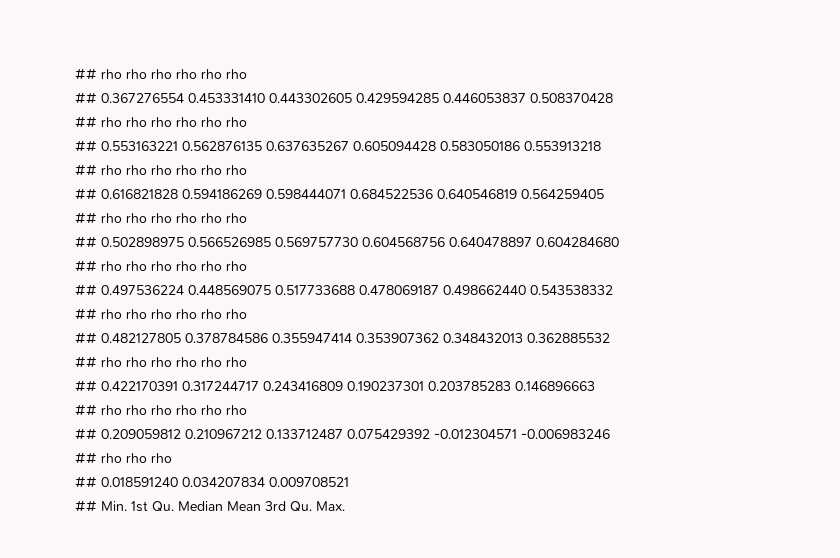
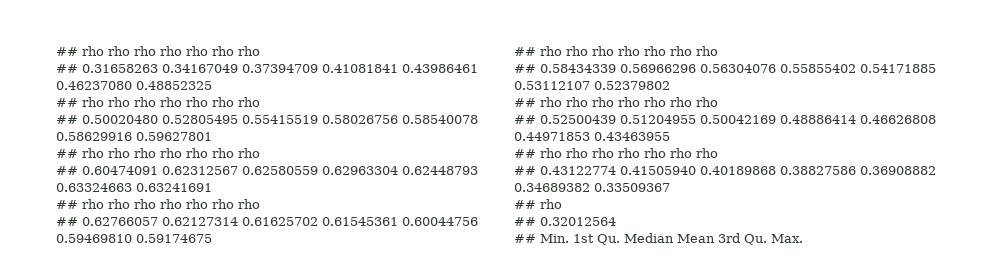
[75,68,247,80] [75,92,613,104] [75,116,247,128] [75,140,601,152] [75,164,247,176] [75,188,604,200] [75,212,247,224] [75,236,619,248] [75,260,247,272] [75,284,613,296] [75,308,247,320] [75,332,610,344] [75,356,247,368] [75,380,595,392] [75,404,247,416] [75,428,610,440] [75,452,172,464] [75,476,349,488] ## rho rho rho rho rho rho // ## 0.367276554 0.453331410 0.443302605 0.429594285 0.446053837 0.508370428 // ## rho rho rho rho rho rho // ## 0.553163221 0.562876135 0.637635267 0.605094428 0.583050186 0.553913218 // ## rho rho rho rho rho rho // ## 0.616821828 0.594186269 0.598444071 0.684522536 0.640546819 0.564259405 // ## rho rho rho rho rho rho // ## 0.502898975 0.566526985 0.569757730 0.604568756 0.640478897 0.604284680 // ## rho rho rho rho rho rho // ## 0.497536224 0.448569075 0.517733688 0.478069187 0.498662440 0.543538332 // ## rho rho rho rho rho rho // ## 0.482127805 0.378784586 0.355947414 0.353907362 0.348432013 0.362885532 // ## rho rho rho rho rho rho // ## 0.422170391 0.317244717 0.243416809 0.190237301 0.203785283 0.146896663 // ## rho rho rho rho rho rho // ## 0.209059812 0.210967212 0.133712487 0.075429392 -0.012304571 -0.006983246 // ## rho rho rho // ## 0.018591240 0.034207834 0.009708521 -> [56,46,260,56] [56,64,478,73] [56,81,212,90] [56,97,260,107] [56,115,478,124] [56,132,212,141] [56,148,260,158] [56,166,478,175] [56,183,212,192] [56,199,260,209] [56,217,478,226] [56,234,212,243] [514,46,718,56] [514,64,936,73] [514,81,670,90] [514,97,718,107] [514,115,936,124] [514,132,670,141] [514,148,718,158] [514,166,936,175] [514,183,670,192] [514,199,562,209] [514,217,616,226] ## rho rho rho rho rho rho rho // ## 0.31658263 0.34167049 0.37394709 0.41081841 0.43986461 0.46237080 0.48852325 // ## rho rho rho rho rho rho rho // ## 0.50020480 0.52805495 0.55415519 0.58026756 0.58540078 0.58629916 0.59627801 // ## rho rho rho rho rho rho rho // ## 0.60474091 0.62312567 0.62580559 0.62963304 0.62448793 0.63324663 0.63241691 // ## rho rho rho rho rho rho rho // ## 0.62766057 0.62127314 0.61625702 0.61545361 0.60044756 0.59469810 0.59174675 // ## rho rho rho rho rho rho rho // ## 0.58434339 0.56966296 0.56304076 0.55855402 0.54171885 0.53112107 0.52379802 // ## rho rho rho rho rho rho rho // ## 0.52500439 0.51204955 0.50042169 0.48886414 0.46626808 0.44971853 0.43463955 // ## rho rho rho rho rho rho rho // ## 0.43122774 0.41505940 0.40189868 0.38827586 0.36908882 0.34689382 0.33509367 // ## rho // ## 0.32012564

